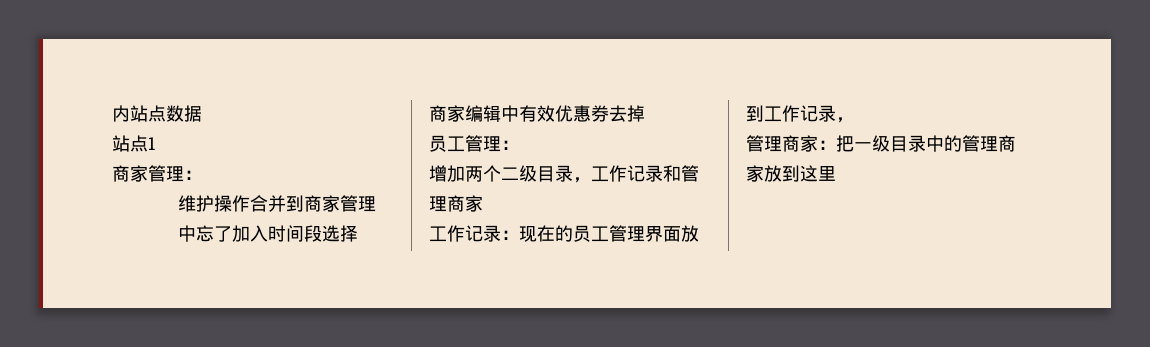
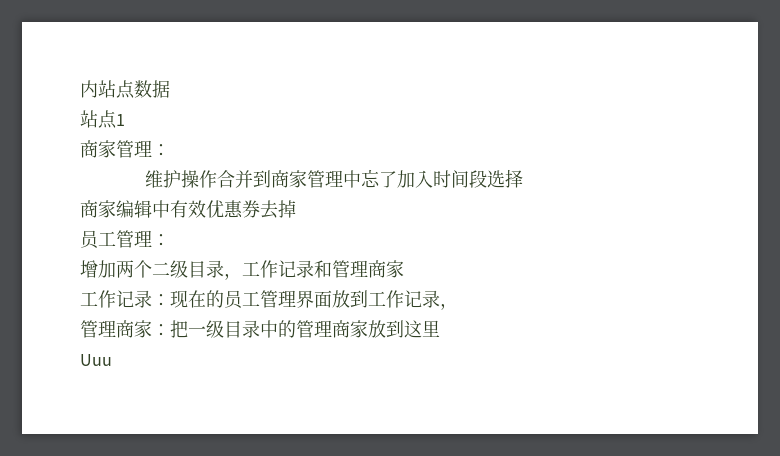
(836, 173) none -> [80,354,112,366] // Uuu

